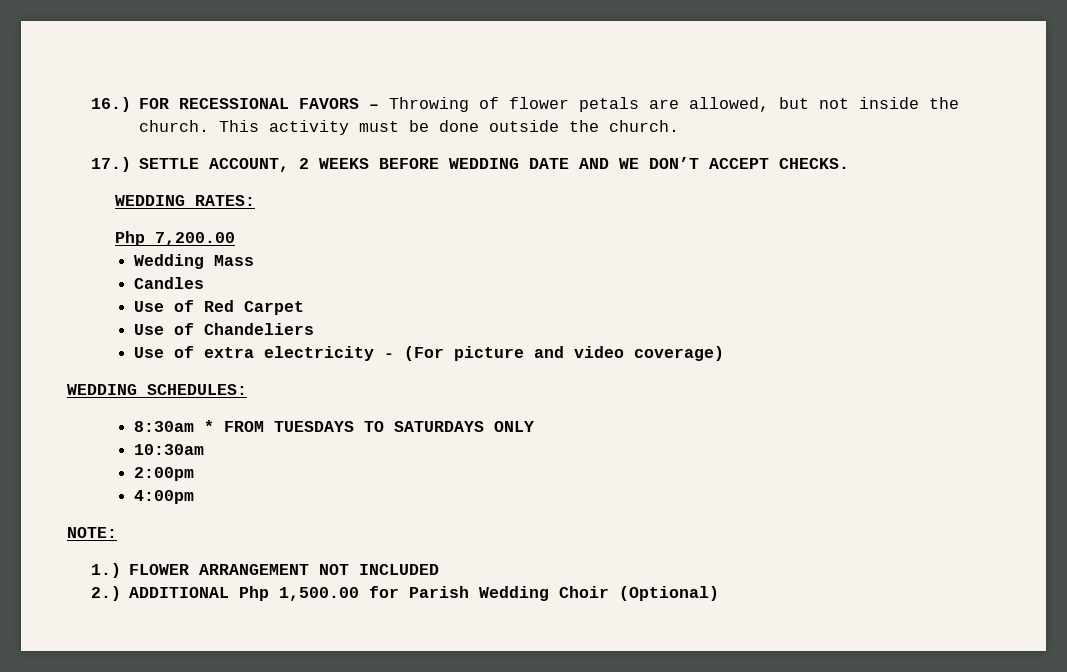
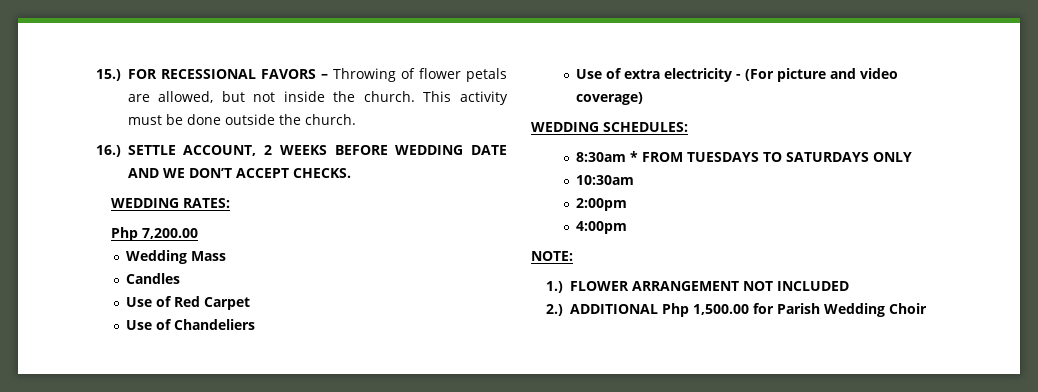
[91,97,132,112] 16.) -> [95,69,121,81] 15.)
[91,157,132,172] 17.) -> [95,145,121,157] 16.)
[619,586,720,601] (Optional) -> (927, 308) none

